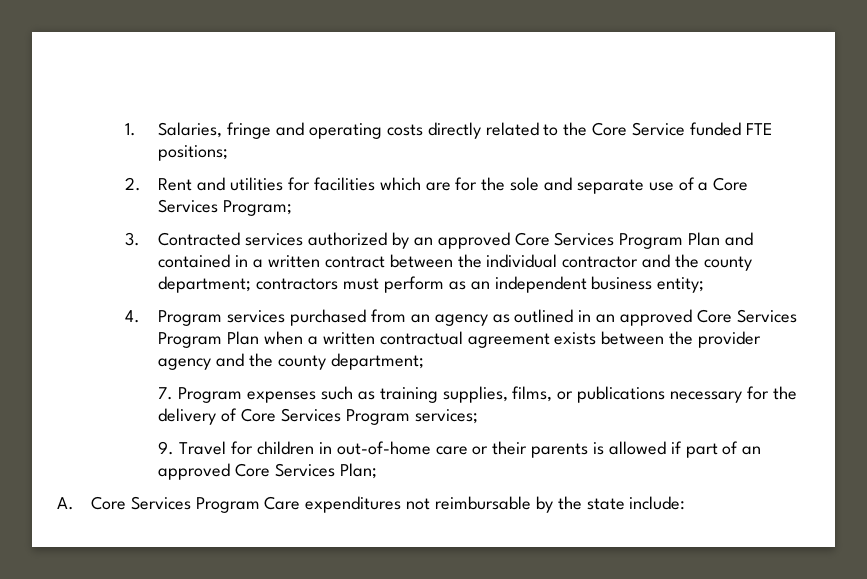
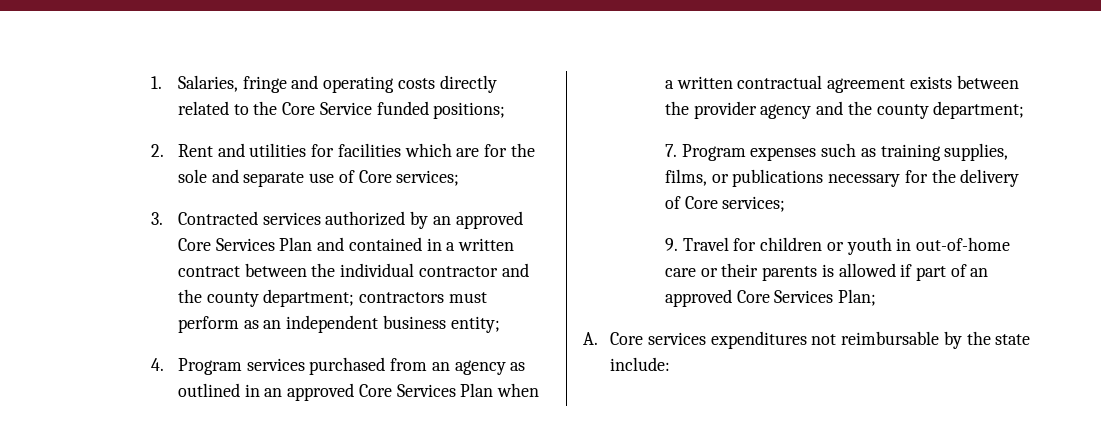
[745,123,772,135] FTE -> (429, 108) none
[698,177,749,191] [158,199,293,216] a Core Services Program; -> [358,170,460,186] Core services;
[619,233,684,249] Program -> (275, 244) none
[158,332,223,348] Program -> (456, 390) none
[280,408,410,425] Services Program -> (718, 202) none
(314, 448) none -> [826,237,892,255] or youth
[130,496,301,513] Services Program Care -> [648,332,707,345] services

